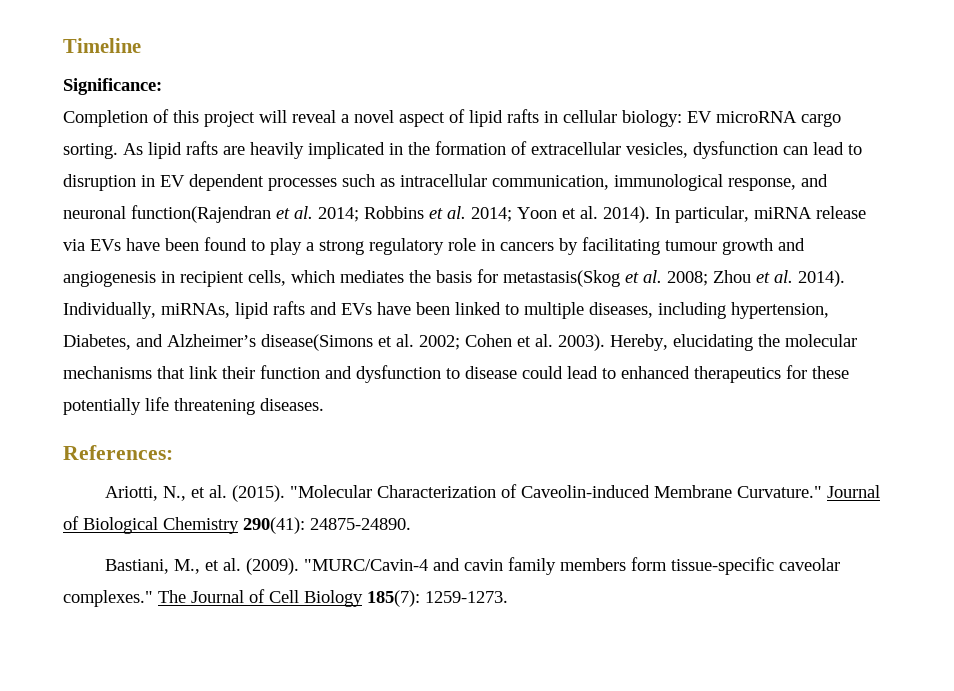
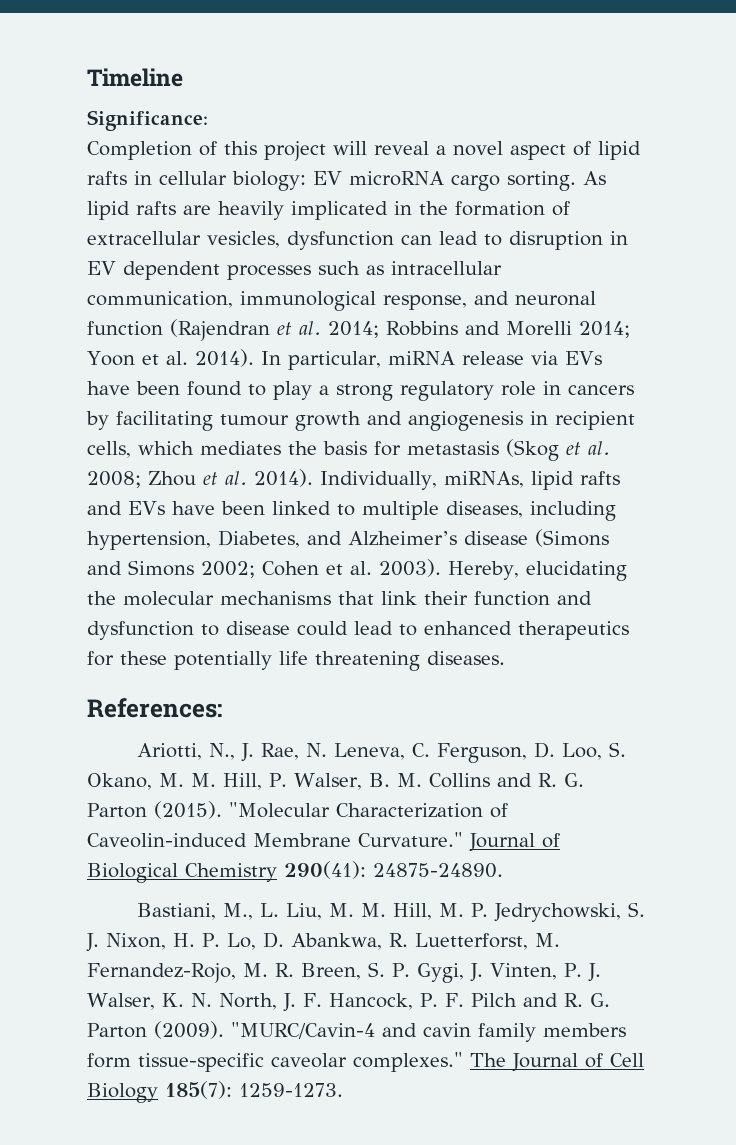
[131,205,271,223] function(Rajendran -> [87,319,270,341] function (Rajendran
[429,206,466,219] et al. -> [465,321,572,336] and Morelli
[503,270,620,287] metastasis(Skog -> [407,439,559,461] metastasis (Skog
[261,334,414,351] disease(Simons et al. -> [464,529,609,547] [87,560,194,576] disease (Simons and Simons
[190,485,227,498] et al. -> [240,742,626,763] [87,773,584,790] [87,803,147,818] J. Rae, N. Leneva, C. Ferguson, D. Loo, S. Okano, M. M. Hill, P. Walser, B. M. Collins and R. G. Parton
[204,558,241,571] et al. -> [259,902,646,922] [86,932,560,952] [87,962,601,983] [87,993,610,1012] [87,1023,147,1038] L. Liu, M. M. Hill, M. P. Jedrychowski, S. J. Nixon, H. P. Lo, D. Abankwa, R. Luetterforst, M. Fernandez-Rojo, M. R. Breen, S. P. Gygi, J. Vinten, P. J. Walser, K. N. North, J. F. Hancock, P. F. Pilch and R. G. Parton

